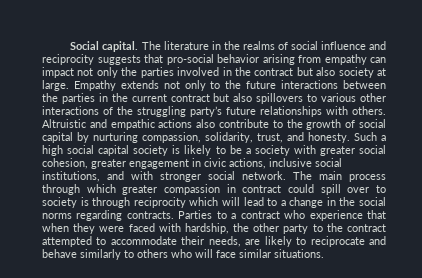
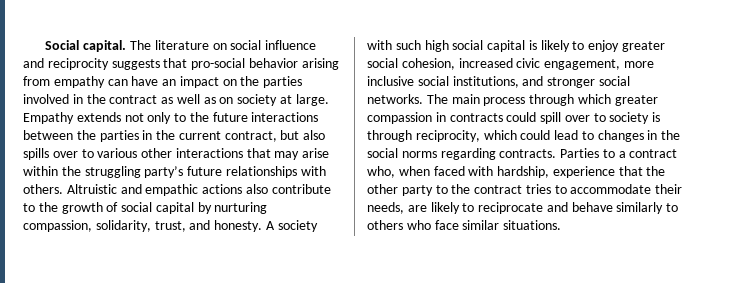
[211,41,288,50] in the realms of -> [212,43,227,50] on
[42,67,118,78] impact not only -> [131,76,237,88] have an impact on
[296,67,336,76] but also -> [161,94,234,104] as well as on
[170,93,304,104] contract but also spillovers -> [224,130,326,142] [23,148,78,160] contract, but also spills over
[103,107,113,115] of -> [246,148,330,160] [23,166,58,176] that may arise within
[354,132,386,141] Such a -> [265,220,318,232] [367,40,421,50] A society with such
[133,145,169,156] society -> (526, 46) none
[229,145,386,156] [42,158,266,169] be a society with greater social cohesion, greater engagement in civic actions, -> [588,40,666,52] [367,58,654,70] enjoy greater social cohesion, increased civic engagement, more
[131,171,153,180] with -> (544, 81) none
[242,171,286,180] network. -> [367,94,423,104] networks.
[242,185,282,193] contract -> [449,113,503,122] contracts
[133,197,324,208] reciprocity which will lead to a change -> [415,130,644,142] reciprocity, which could lead to changes
[284,210,387,221] [42,223,125,234] who experience that when they were -> [367,166,430,178] who, when
(229, 228) none -> [552,166,643,178] experience that
[42,236,92,247] attempted -> [525,184,551,194] tries
[195,249,213,258] will -> (431, 225) none

